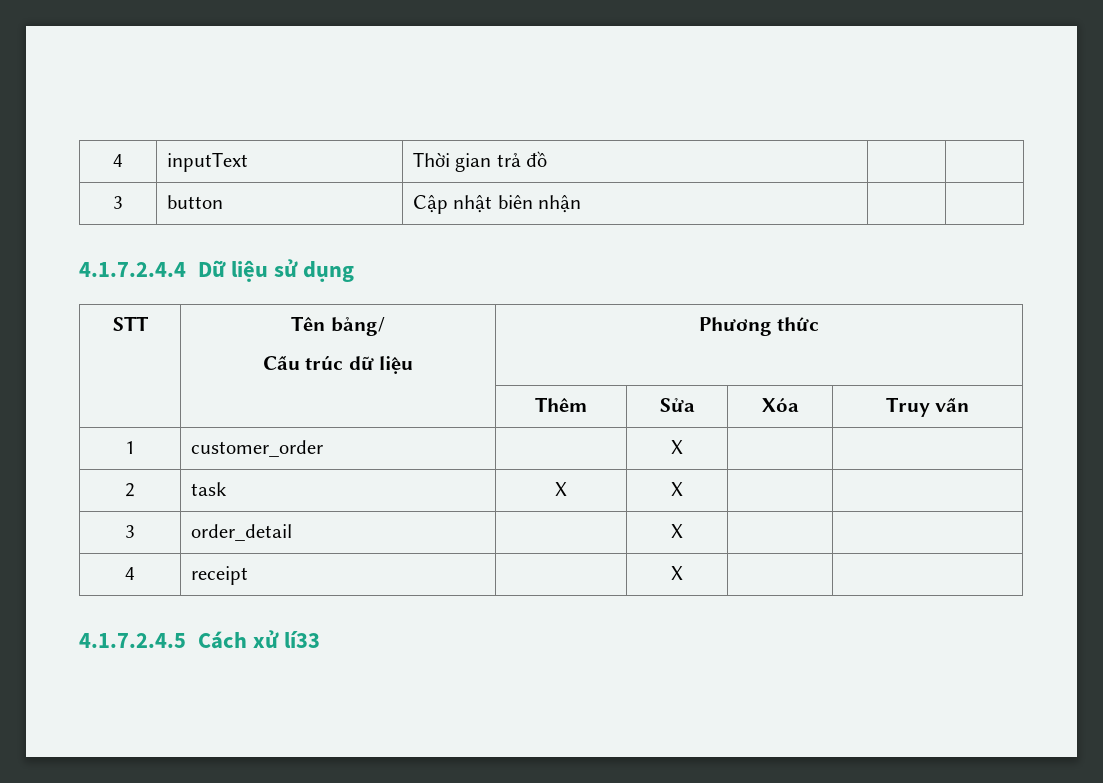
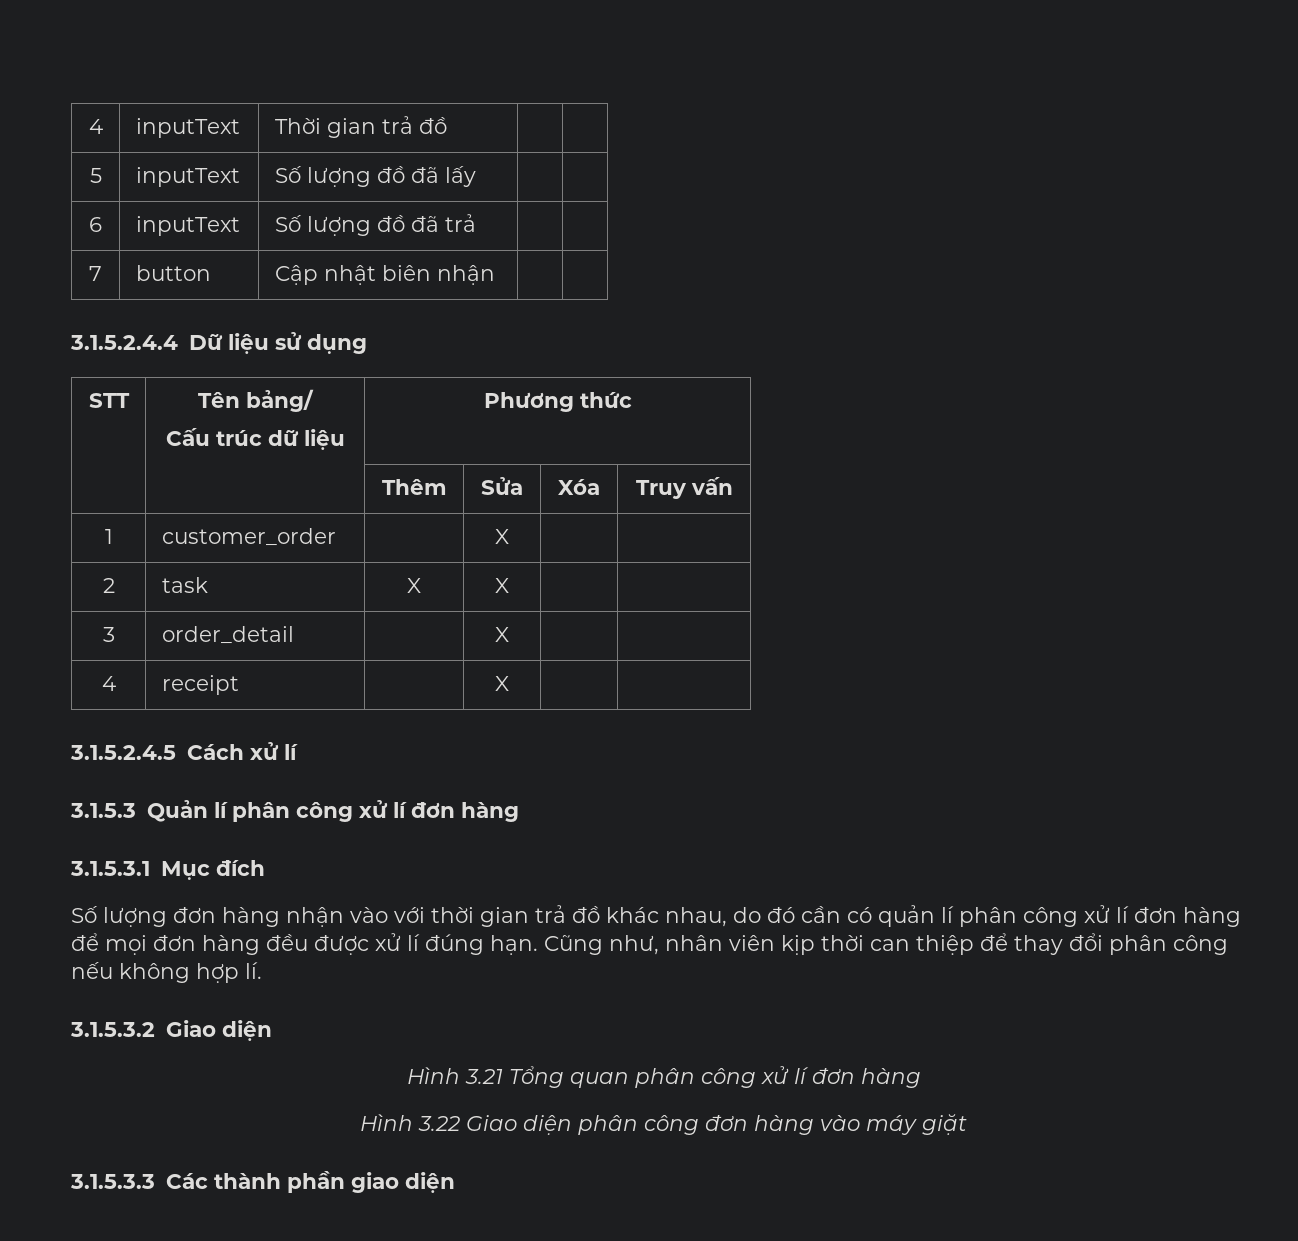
[113,196,123,209] 3 -> [89,168,102,183] [135,167,240,187] [274,166,476,187] [89,217,102,232] [135,216,240,236] [274,214,476,236] [89,266,102,281] 5 | inputText | Số lượng đồ đã lấy | | // 6 | inputText | Số lượng đồ đã trả | | // 7
[79,262,186,277] 4.1.7.2.4.4 -> [70,335,178,350] 3.1.5.2.4.4
[79,633,186,648] 4.1.7.2.4.5 -> [70,745,176,760] 3.1.5.2.4.5
[283,631,320,648] lí33 -> [283,744,298,760] [70,800,519,822] [70,860,265,880] [71,905,1241,927] [71,933,1228,955] [71,962,262,983] [70,1020,272,1041] [406,1066,921,1088] [360,1114,967,1135] [70,1171,455,1193] lí // 3.1.5.3 Quản lí phân công xử lí đơn hàng // 3.1.5.3.1 Mục đích // Số lượng đơn hàng nhận vào với thời gian trả đồ khác nhau, do đó cần có quản lí phân công xử lí đơn hàng để mọi đơn hàng đều được xử lí đúng hạn. Cũng như, nhân viên kịp thời can thiệp để thay đổi phân công nếu không hợp lí. // 3.1.5.3.2 Giao diện // Hình 3.21 Tổng quan phân công xử lí đơn hàng // Hình 3.22 Giao diện phân công đơn hàng vào máy giặt // 3.1.5.3.3 Các thành phần giao diện

